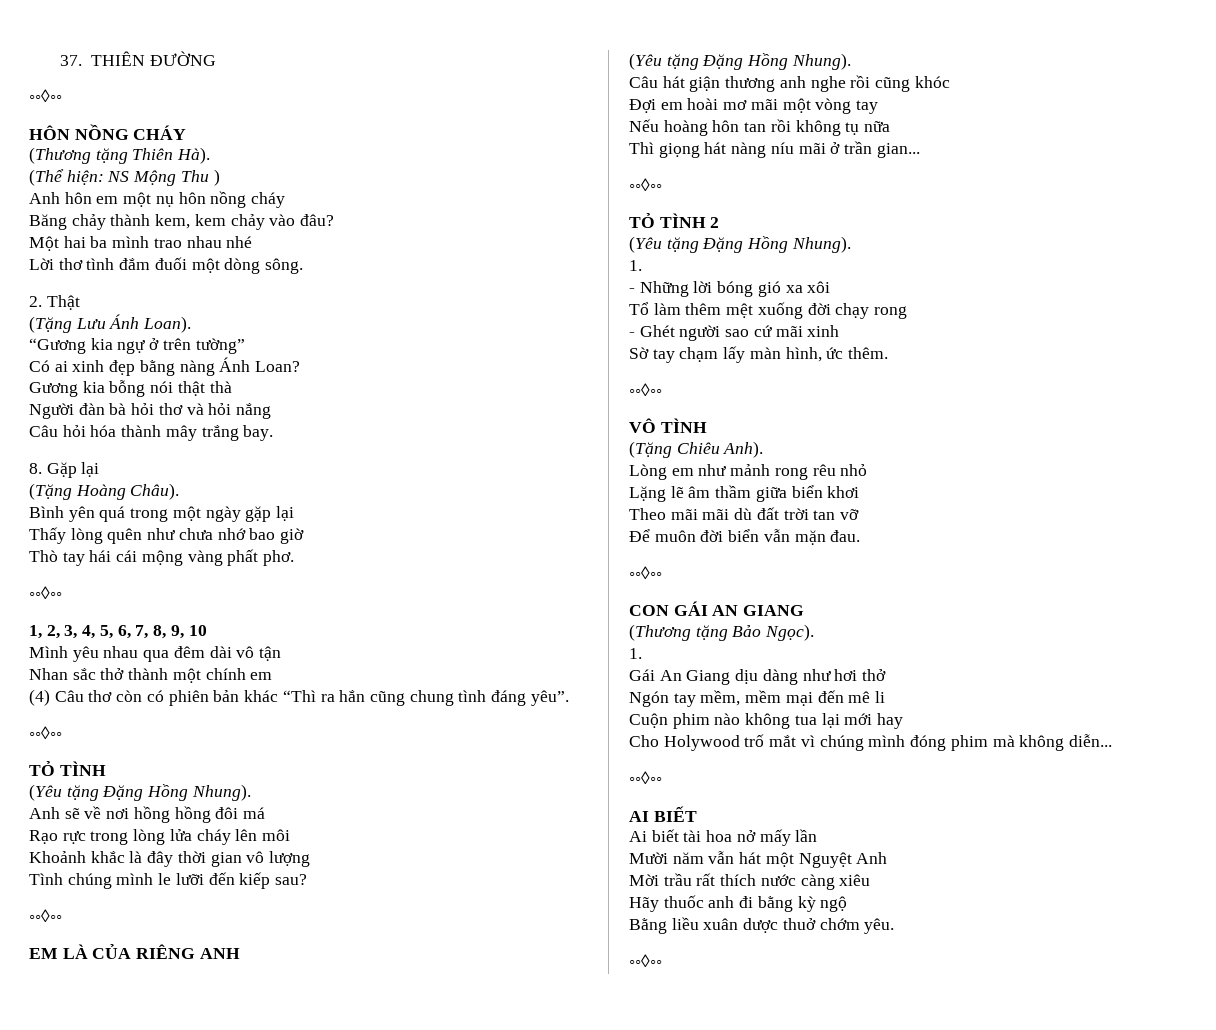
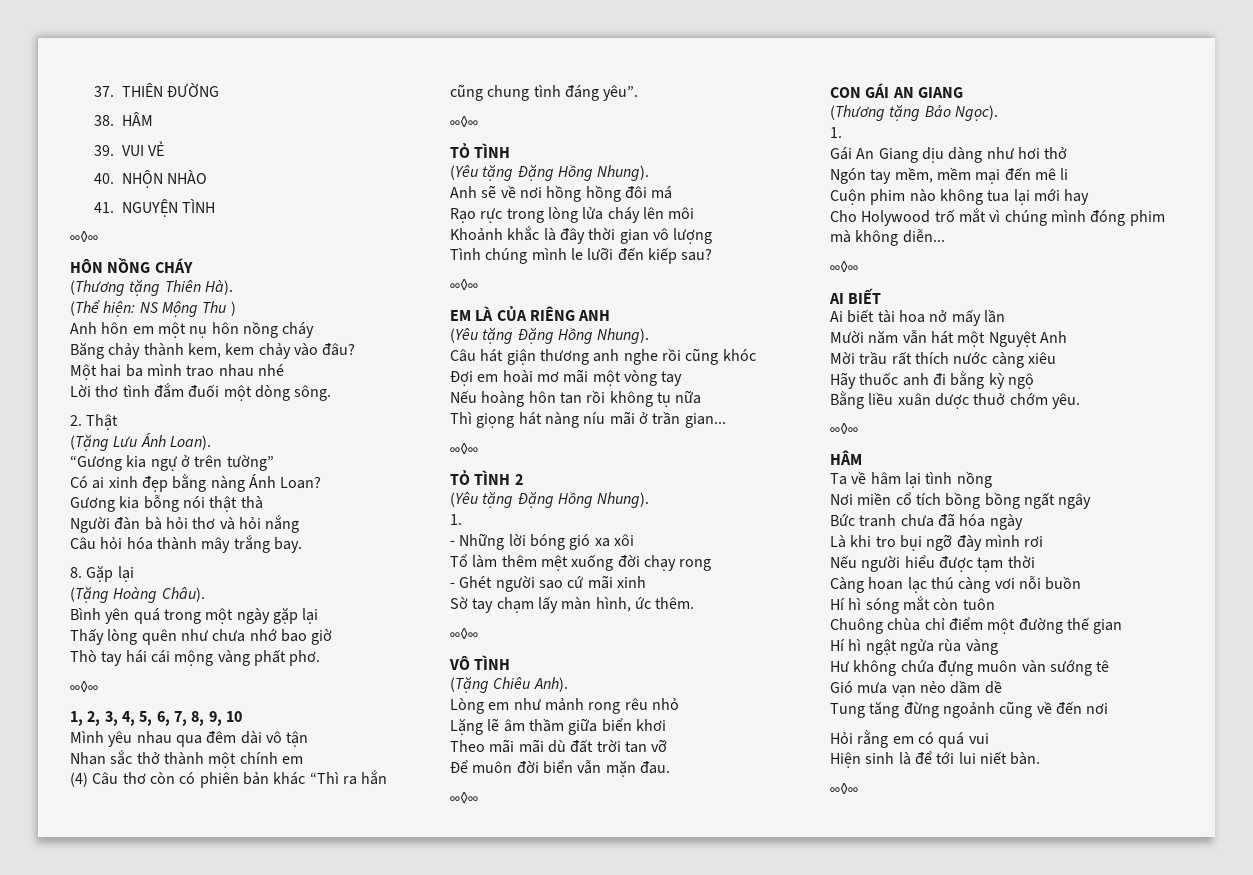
(217, 58) none -> [93,112,153,126] [93,141,165,156] [93,170,208,188] [93,199,216,217] // 38. HÂM // 39. VUI VẺ // 40. NHỘN NHÀO // 41. NGUYỆN TÌNH
(662, 960) none -> [830,450,862,465] [830,471,992,488] [830,492,1092,509] [830,513,1023,530] [830,534,1044,551] [830,555,1035,572] [830,576,1082,593] [830,596,995,614] [830,617,1123,634] [830,639,998,655] [830,660,1110,676] [830,680,1002,697] [830,701,1109,718] [830,730,989,748] [830,751,1041,768] [830,783,858,794] // HÂM // Ta về hâm lại tình nồng // Nơi miền cổ tích bồng bồng ngất ngây // Bức tranh chưa đã hóa ngày // Là khi tro bụi ngỡ đày mình rơi // Nếu người hiểu được tạm thời // Càng hoan lạc thú càng vơi nỗi buồn // Hí hì sóng mắt còn tuôn // Chuông chùa chỉ điểm một đường thế gian // Hí hì ngật ngửa rùa vàng // Hư không chứa đựng muôn vàn sướng tê // Gió mưa vạn nẻo dầm dề // Tung tăng đừng ngoảnh cũng về đến nơi // Hỏi rằng em có quá vui // Hiện sinh là để tới lui niết bàn. // ◦◦◊◦◦

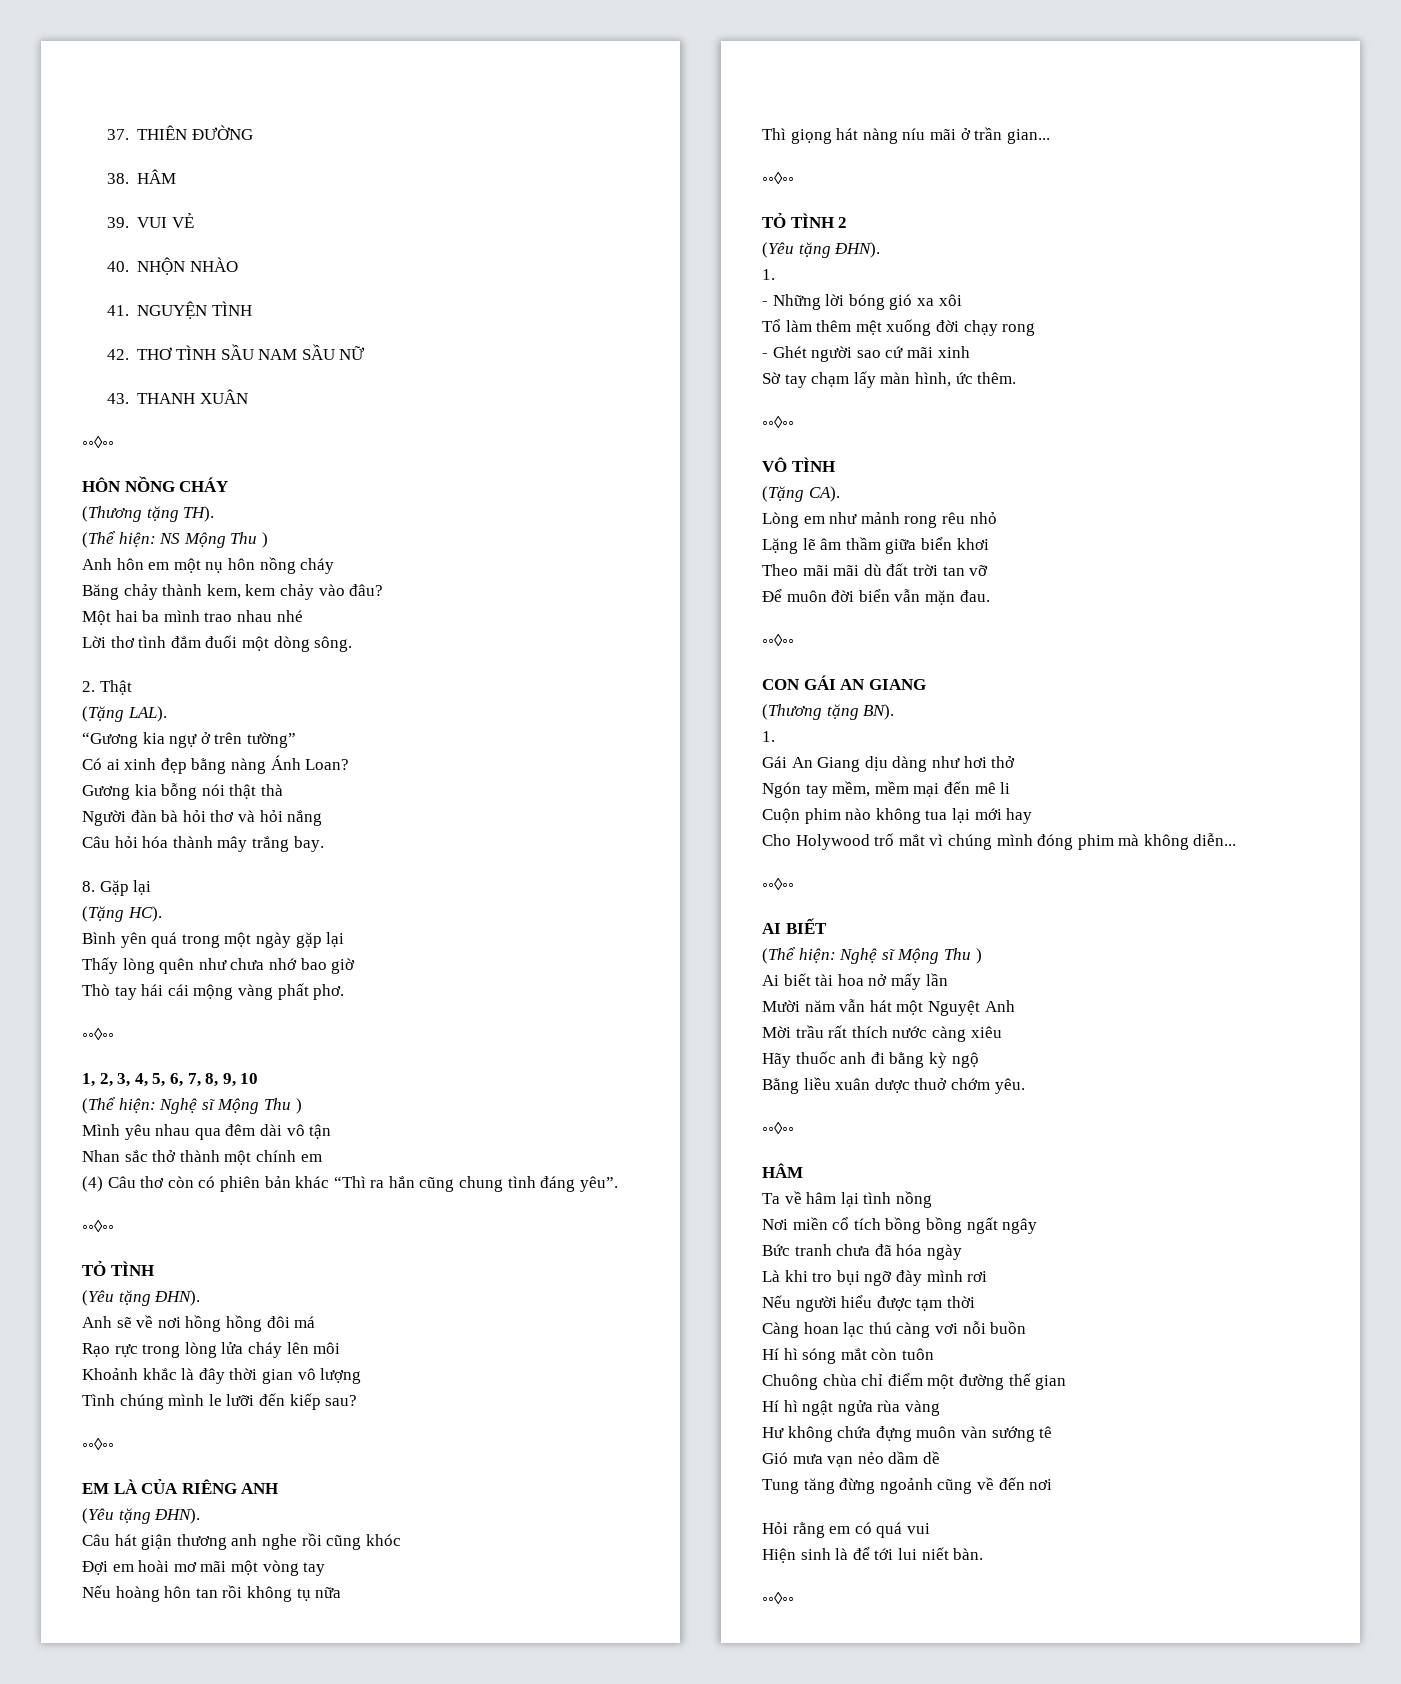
(216, 206) none -> [106,344,366,360] [106,389,249,404] // 42. THƠ TÌNH SẦU NAM SẦU NỮ // 43. THANH XUÂN
[164,280,233,295] Thiên Hà). -> [183,506,215,522] TH).
[113,433,211,450] Lưu Ánh Loan). -> [127,706,167,722] LAL).
[113,587,205,603] Hoàng Châu). -> [127,906,162,922] HC).
(242, 716) none -> [82,1097,302,1114] // (Thể hiện: Nghệ sĩ Mộng Thu )
[517,164,650,181] Đặng Hồng Nhung). -> [154,1290,201,1306] ĐHN).
[517,327,650,344] Đặng Hồng Nhung). -> [154,1508,201,1524] ĐHN).
[517,491,650,508] Đặng Hồng Nhung). -> [834,242,881,258] ĐHN).
[493,677,568,692] Chiêu Anh). -> [808,486,840,502] CA).
[924,105,998,121] Bảo Ngọc). -> [863,704,895,720] BN).
(882, 296) none -> [762,947,982,964] // (Thể hiện: Nghệ sĩ Mộng Thu )

